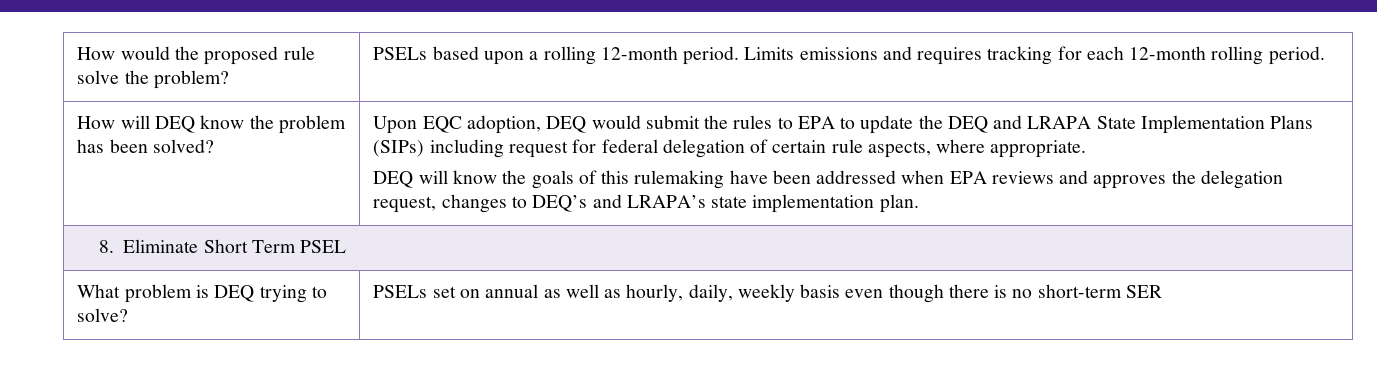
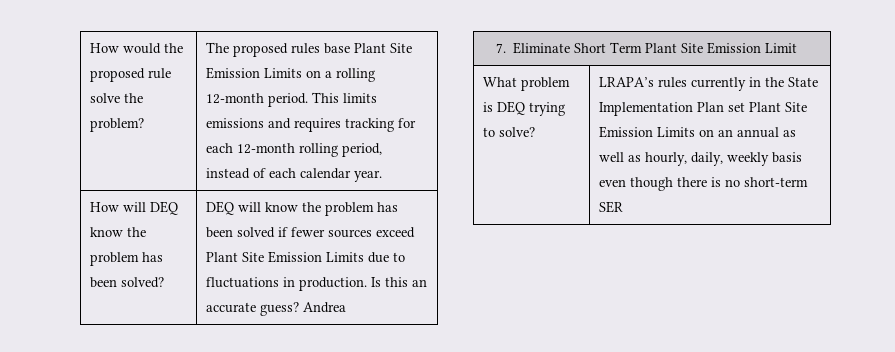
[373,46,525,65] PSELs based upon -> [205,42,412,57] [205,67,321,79] The proposed rules base Plant Site Emission Limits on
[744,47,795,60] Limits -> [311,92,377,103] This limits
[1268,46,1325,65] period. -> [341,143,382,157] [205,168,382,182] period, instead of each calendar year.
[373,115,1314,134] [373,139,1087,158] [373,170,1283,189] [373,194,919,213] [98,239,347,253] Upon EQC adoption, DEQ would submit the rules to EPA to update the DEQ and LRAPA State Implementation Plans (SIPs) including request for federal delegation of certain rule aspects, where appropriate. // DEQ will know the goals of this rulemaking have been addressed when EPA reviews and approves the delegation request, changes to DEQ’s and LRAPA’s state implementation plan. // 8. Eliminate Short Term PSEL -> [205,201,398,216] [205,227,415,238] [205,251,405,263] [205,277,427,291] [205,302,346,316] [496,42,798,54] DEQ will know the problem has been solved if fewer sources exceed Plant Site Emission Limits due to fluctuations in production. Is this an accurate guess? Andrea // 7. Eliminate Short Term Plant Site Emission Limit
[373,285,481,298] PSELs set on -> [598,77,818,91] [598,102,807,116] [598,126,733,138] LRAPA’s rules currently in the State Implementation Plan set Plant Site Emission Limits on an

